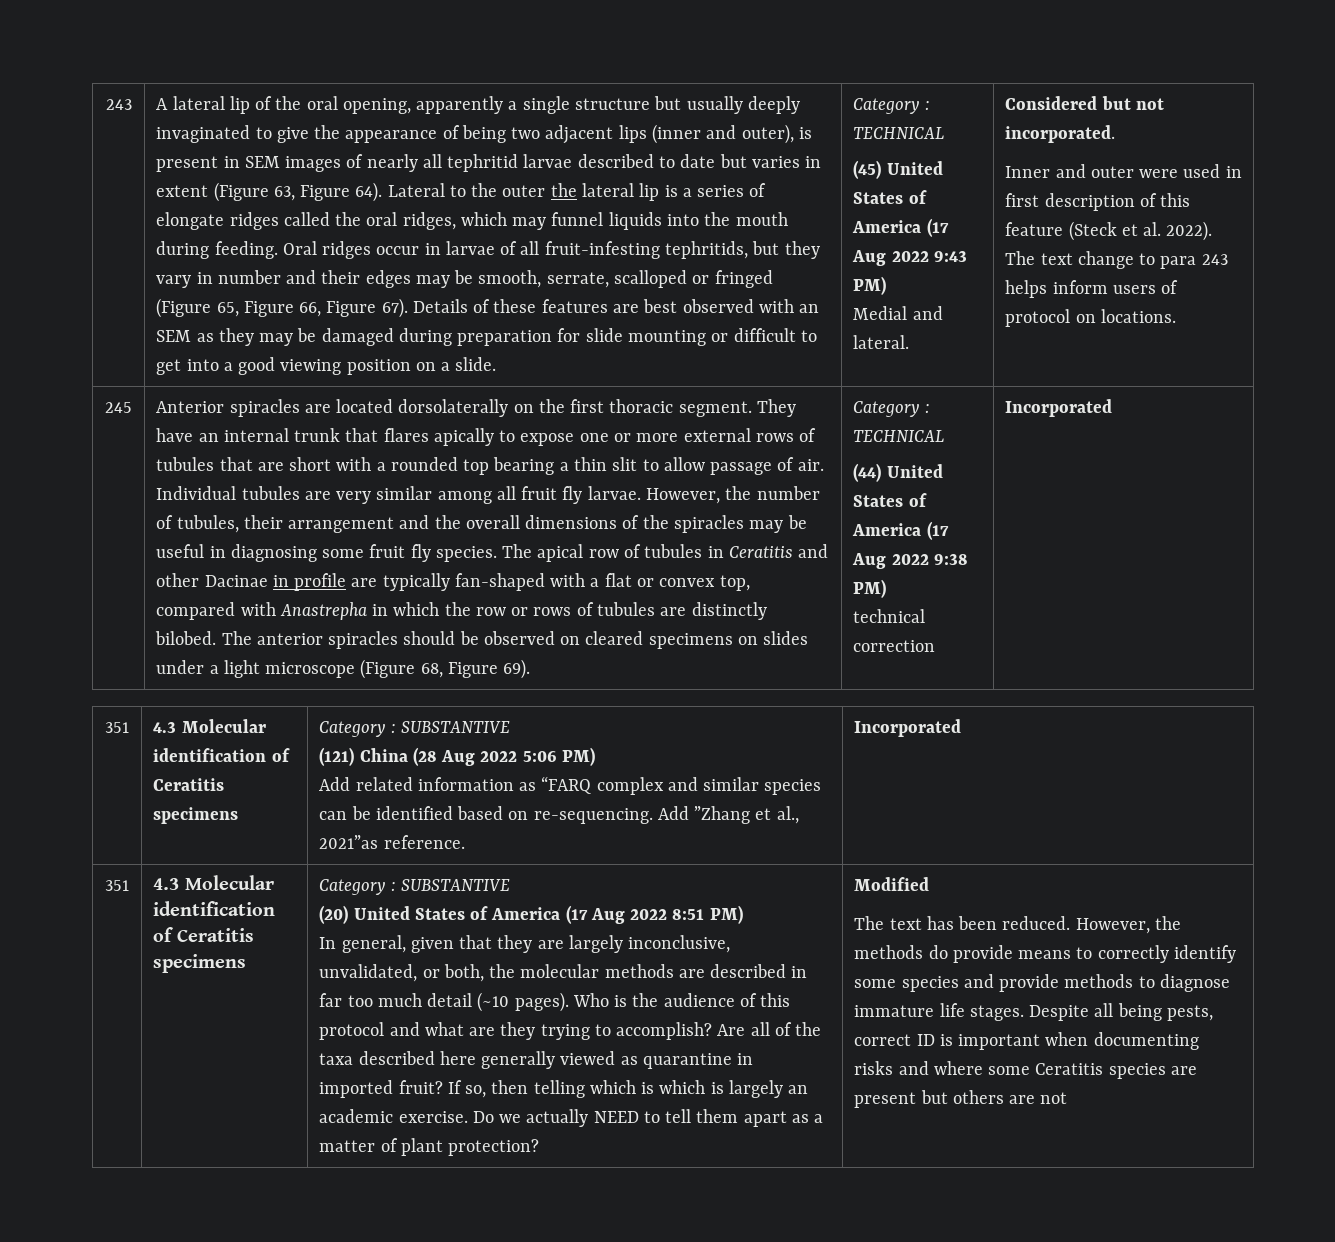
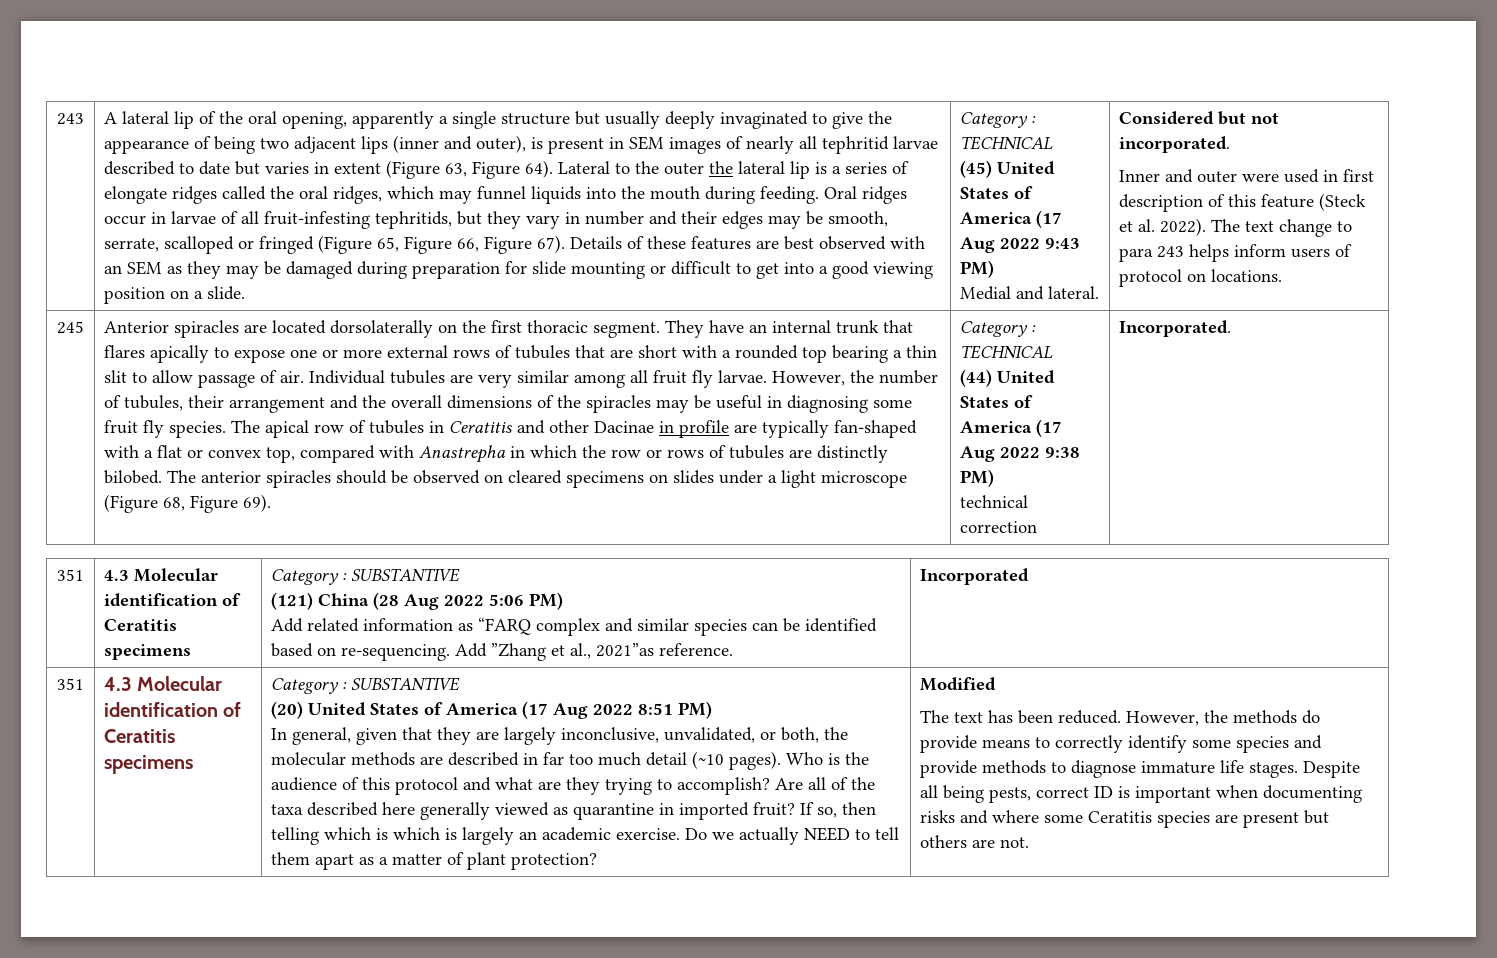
[1005,399,1113,417] Incorporated -> [1119,320,1232,337] Incorporated.
[1040,1092,1068,1104] not -> [1000,837,1030,848] not.

